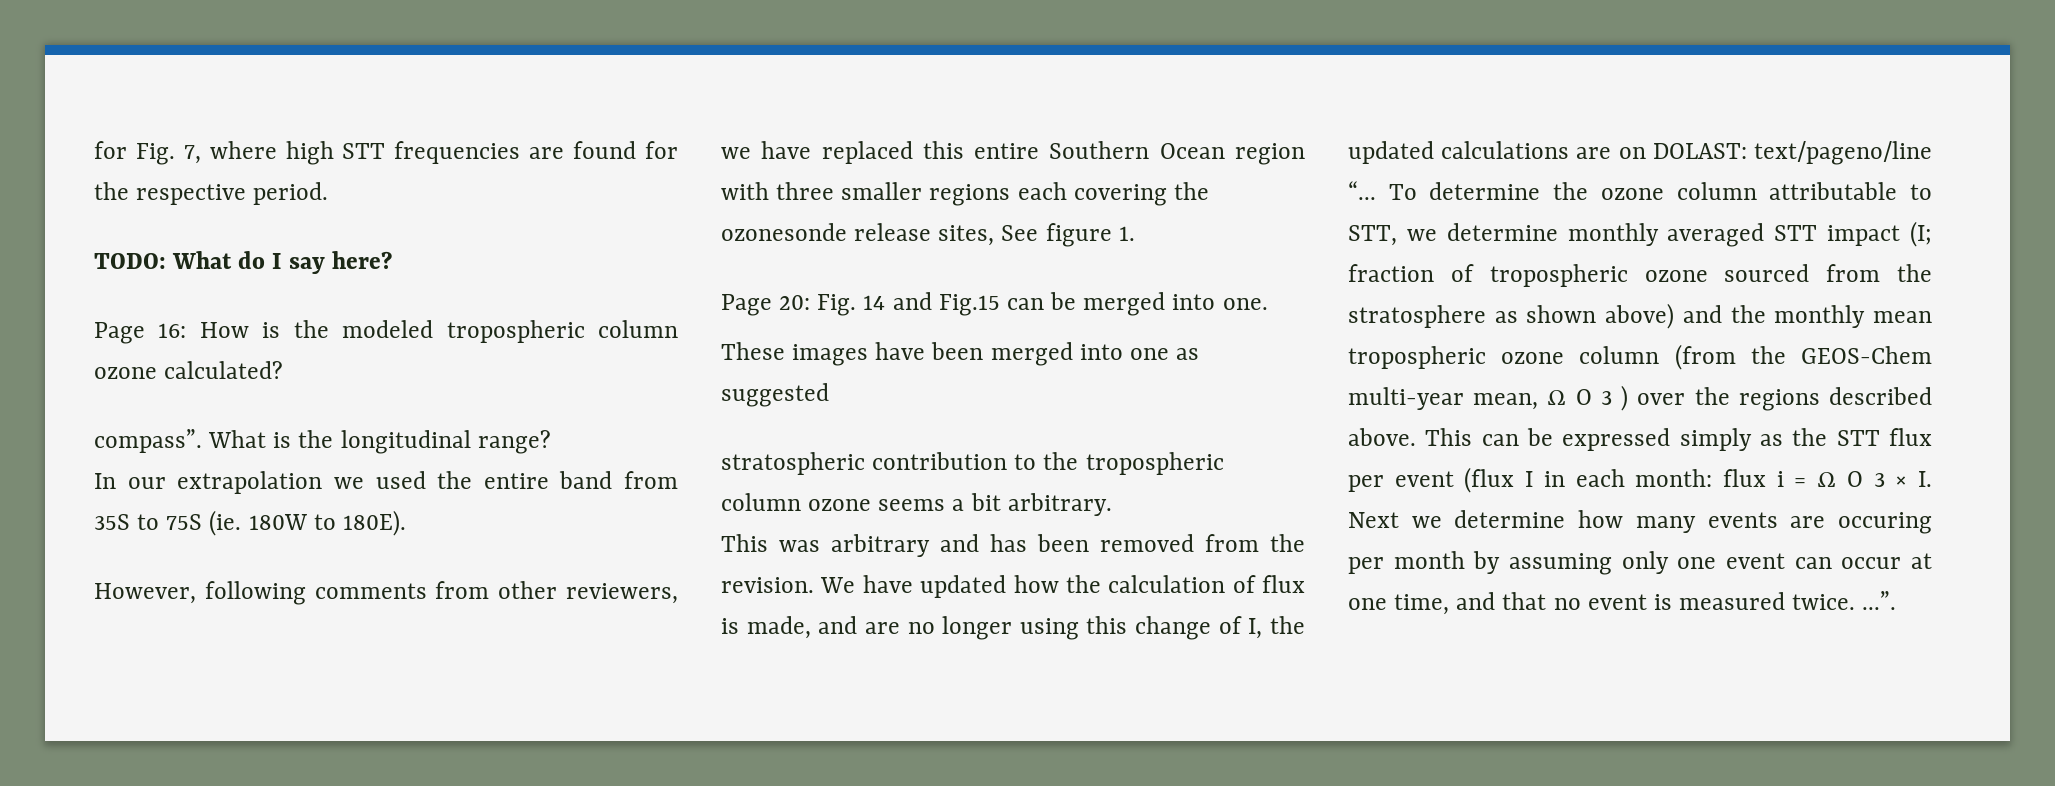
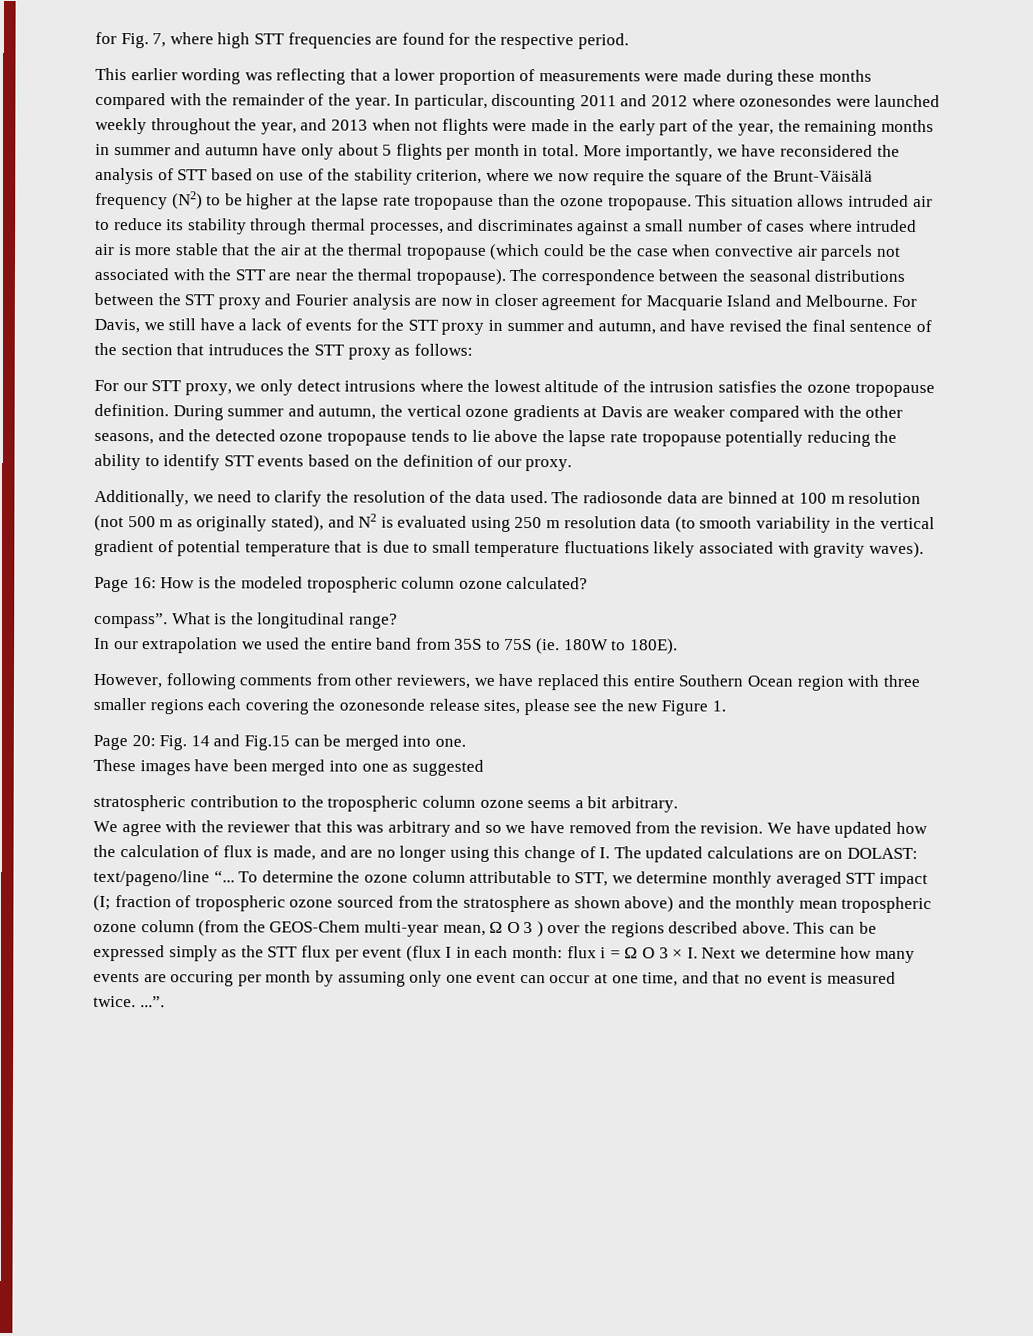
[94,251,392,274] TODO: What do I say here? -> [95,67,872,86] [95,92,941,111] [95,117,934,136] [95,143,900,161] [95,167,873,186] [95,191,933,211] [95,218,918,236] [95,243,901,261] [94,267,906,286] [94,292,918,311] [94,318,932,335] [94,342,473,360] [94,379,935,398] [94,403,904,422] [94,429,898,447] [94,453,573,472] [94,489,922,507] [94,513,935,533] [94,539,924,558] This earlier wording was reflecting that a lower proportion of measurements were made during these months compared with the remainder of the year. In particular, discounting 2011 and 2012 where ozonesondes were launched weekly throughout the year, and 2013 when not flights were made in the early part of the year, the remaining months in summer and autumn have only about 5 flights per month in total. More importantly, we have reconsidered the analysis of STT based on use of the stability criterion, where we now require the square of the Brunt-Väisälä frequency (N2) to be higher at the lapse rate tropopause than the ozone tropopause. This situation allows intruded air to reduce its stability through thermal processes, and discriminates against a small number of cases where intruded air is more stable that the air at the thermal tropopause (which could be the case when convective air parcels not associated with the STT are near the thermal tropopause). The correspondence between the seasonal distributions between the STT proxy and Fourier analysis are now in closer agreement for Macquarie Island and Melbourne. For Davis, we still have a lack of events for the STT proxy in summer and autumn, and have revised the final sentence of the section that intruduces the STT proxy as follows: // For our STT proxy, we only detect intrusions where the lowest altitude of the intrusion satisfies the ozone tropopause definition. During summer and autumn, the vertical ozone gradients at Davis are weaker compared with the other seasons, and the detected ozone tropopause tends to lie above the lapse rate tropopause potentially reducing the ability to identify STT events based on the definition of our proxy. // Additionally, we need to clarify the resolution of the data used. The radiosonde data are binned at 100 m resolution (not 500 m as originally stated), and N2 is evaluated using 250 m resolution data (to smooth variability in the vertical gradient of potential temperature that is due to small temperature fluctuations likely associated with gravity waves).
[1001,223,1112,247] See figure -> [523,699,709,716] please see the new Figure
[721,534,1089,557] This was arbitrary and has been -> [93,820,566,837] We agree with the reviewer that this was arbitrary and so we have
[1248,616,1305,639] I, the -> [599,846,642,859] I. The

